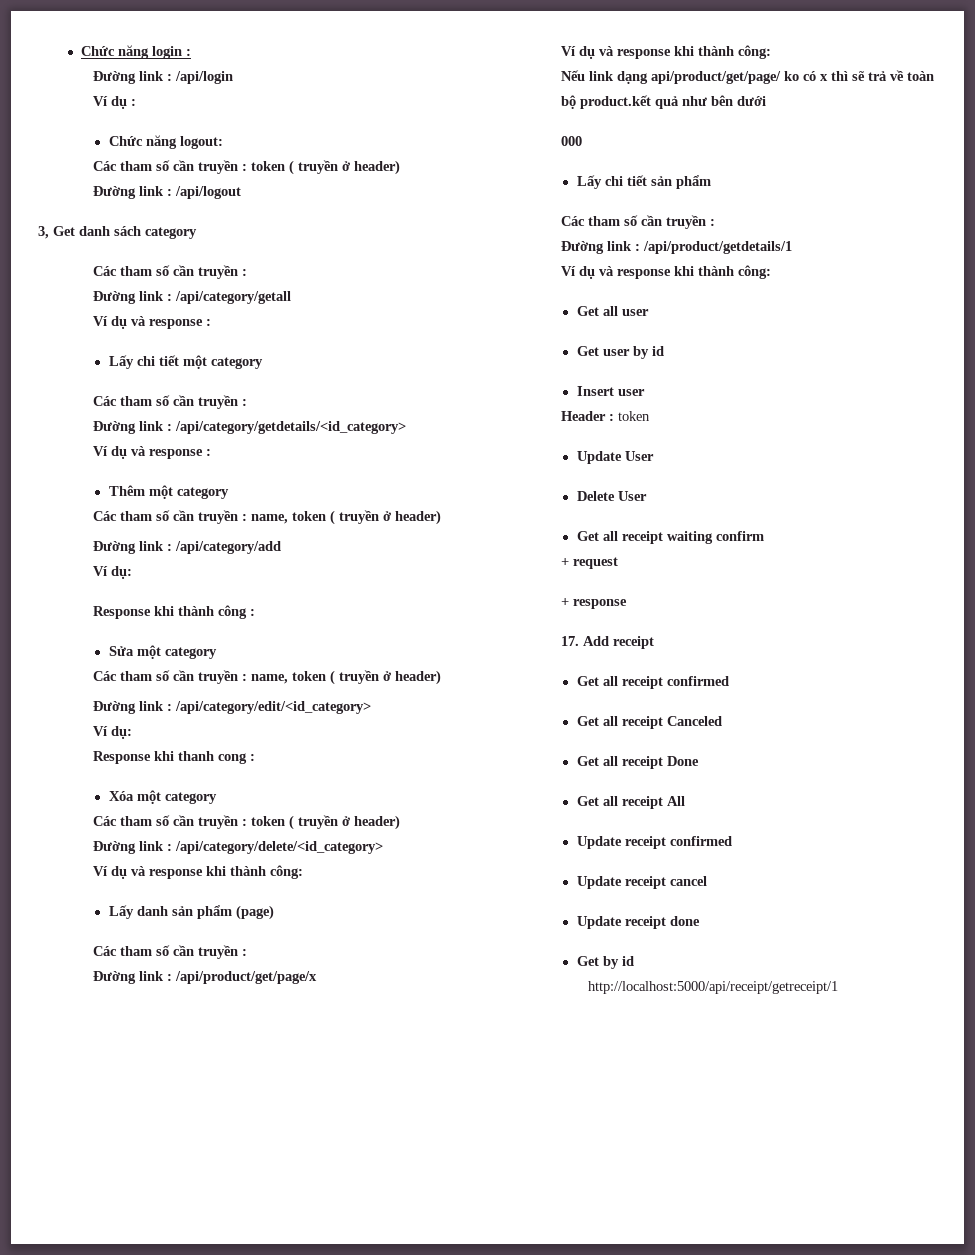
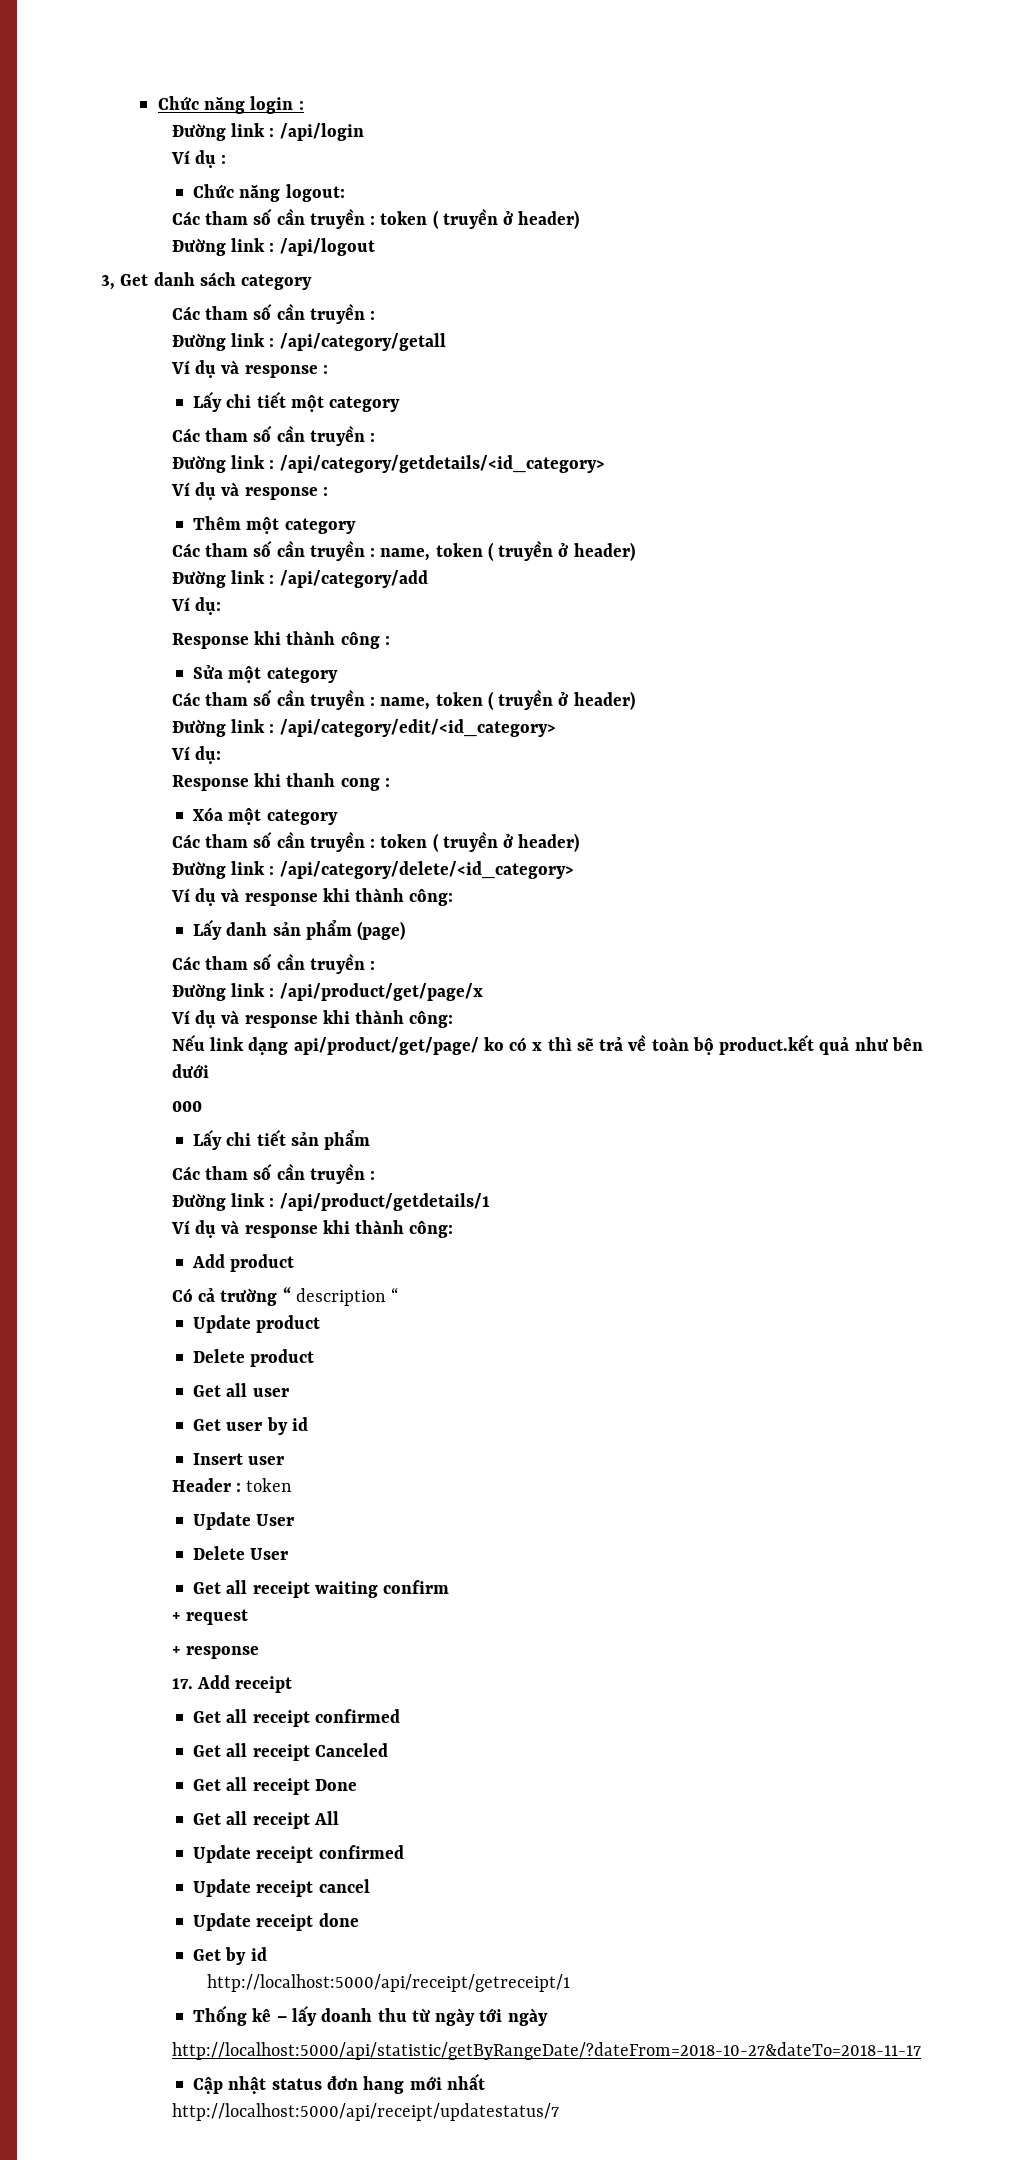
(771, 272) none -> [192,1254,295,1272] [171,1287,399,1306] [193,1315,321,1333] [193,1349,315,1367] // Add product // Có cả trường “ description “ // Update product // Delete product
(838, 987) none -> [193,2006,548,2026] [171,2042,921,2060] [193,2074,485,2094] [171,2103,559,2121] // Thống kê – lấy doanh thu từ ngày tới ngày // http://localhost:5000/api/statistic/getByRangeDate/?dateFrom=2018-10-27&dateTo=2018-11-17 // Cập nhật status đơn hang mới nhất // http://localhost:5000/api/receipt/updatestatus/7

